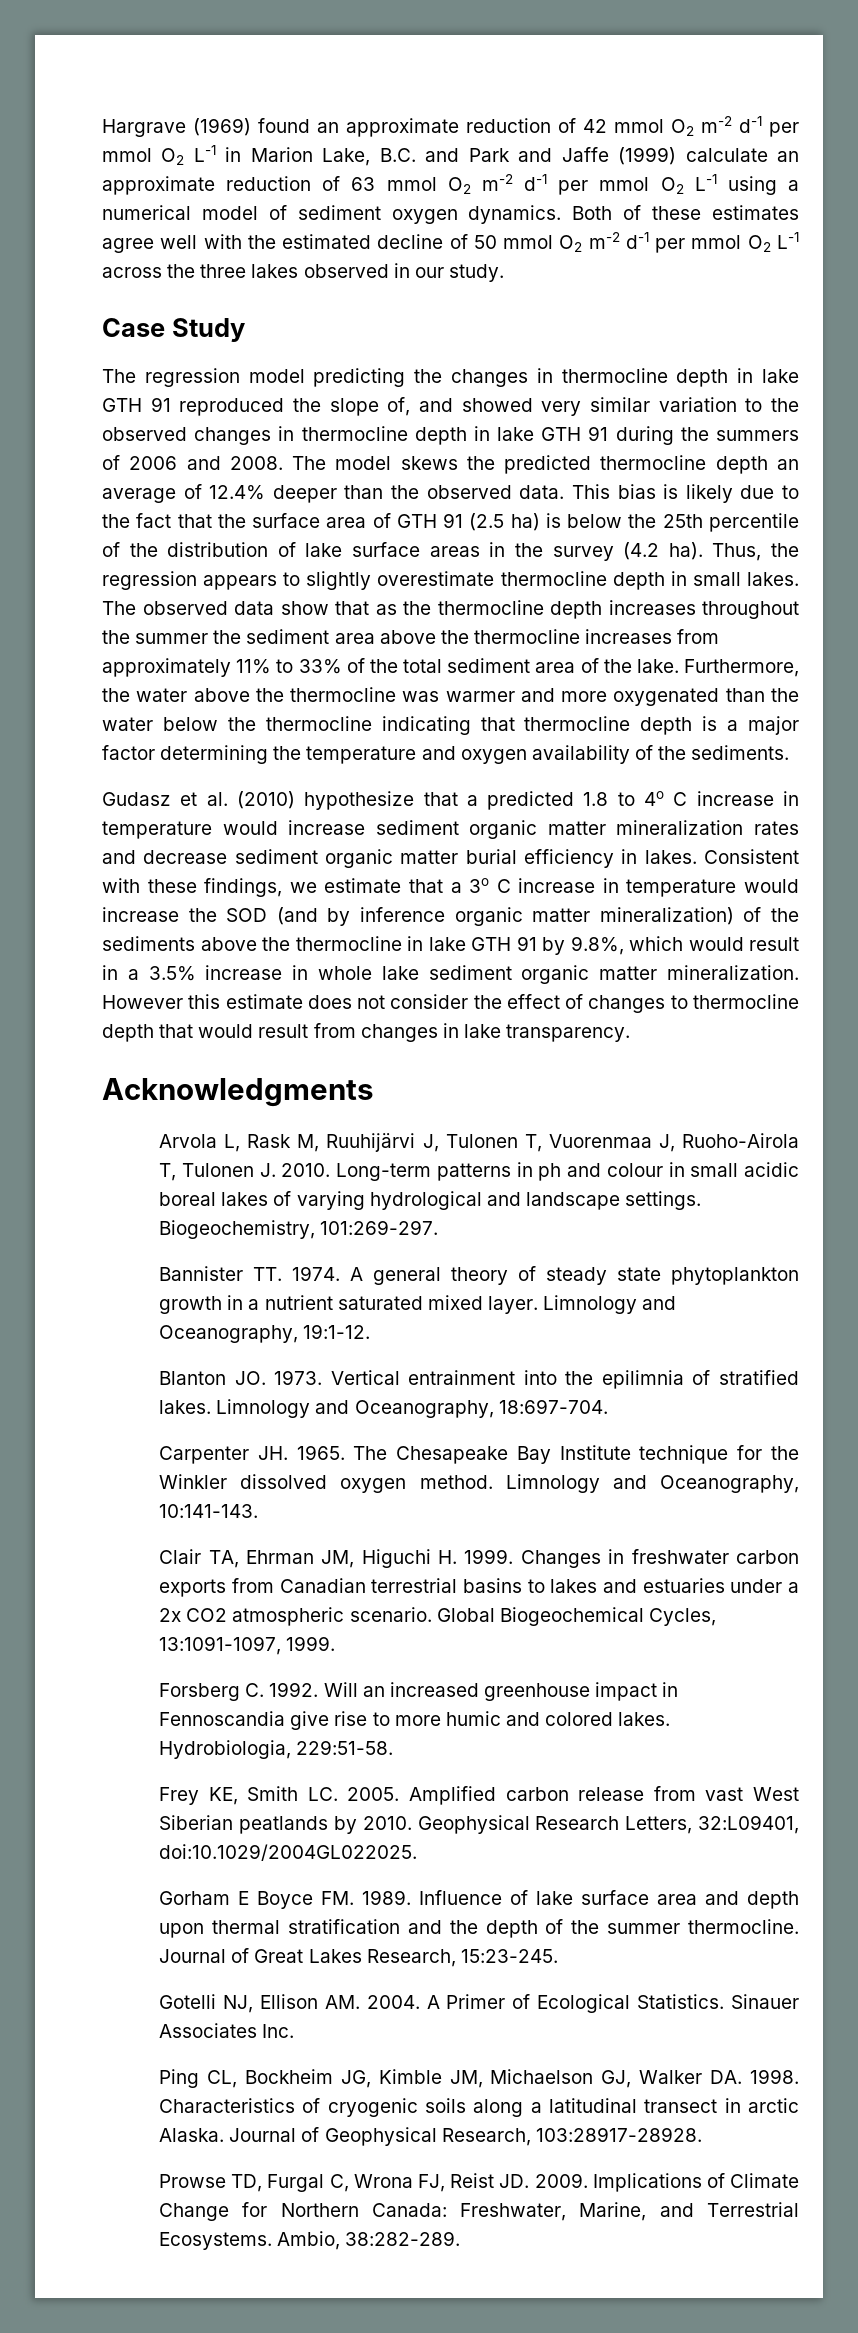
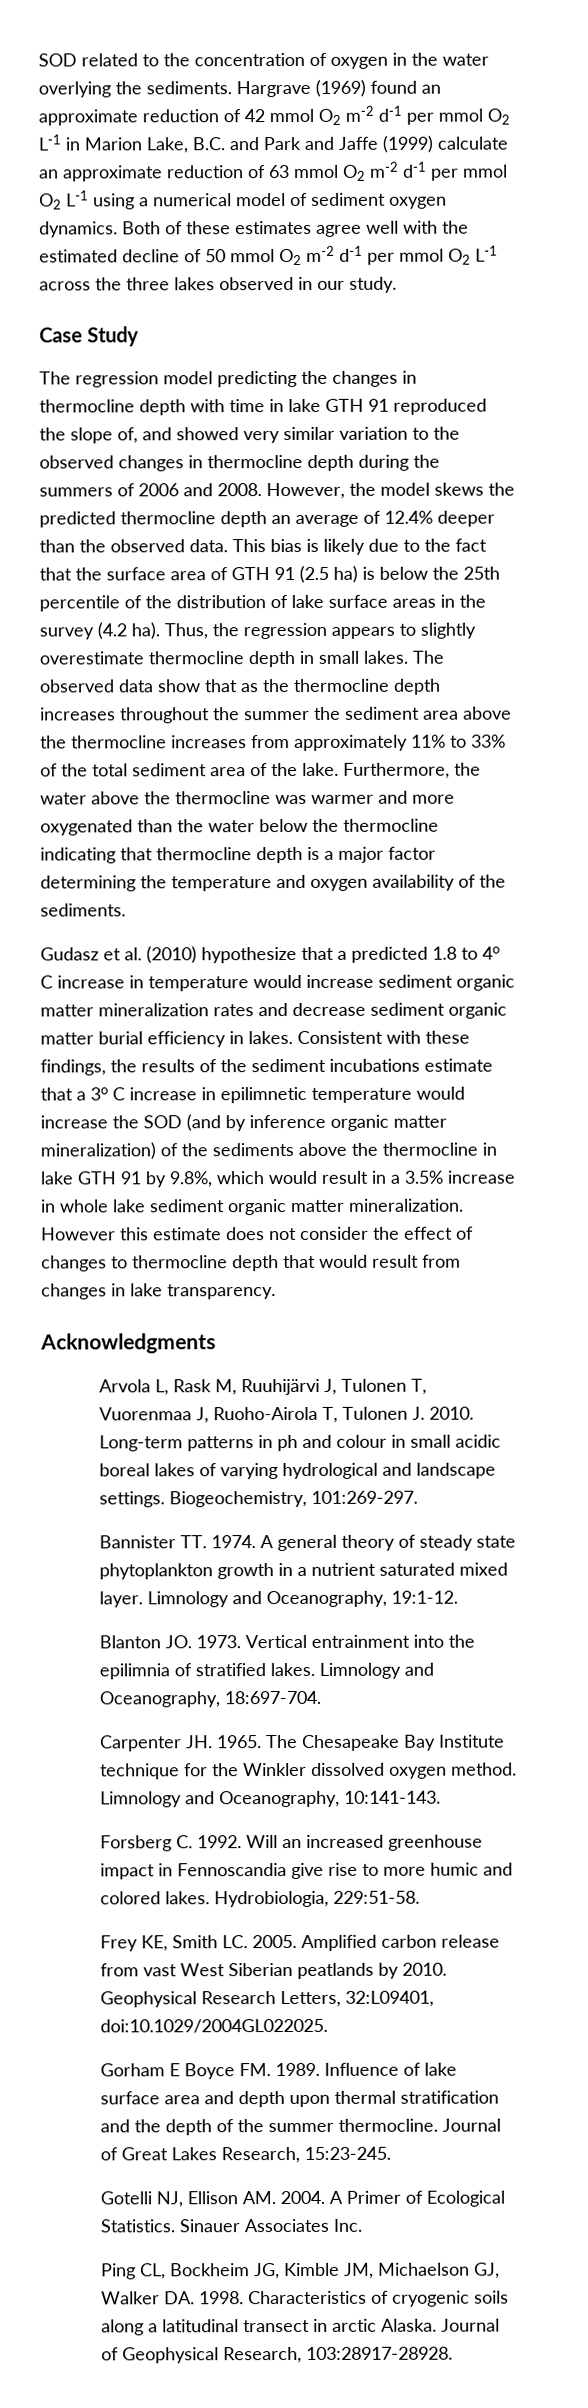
(102, 128) none -> [38,52,489,69] [38,81,232,98] SOD related to the concentration of oxygen in the water overlying the sediments.
(729, 378) none -> [190,399,265,413] with time
[473,426,609,441] in lake GTH 91 -> (354, 462) none
[292,456,327,470] The -> [266,482,376,500] However, the
[289,882,317,893] we -> [110,1058,420,1073] the results of the sediment incubations
(619, 885) none -> [220,1086,307,1104] epilimnetic
[159,1549,799,1568] [159,1578,799,1597] [159,1607,716,1626] [159,1636,336,1655] // Clair TA, Ehrman JM, Higuchi H. 1999. Changes in freshwater carbon exports from Canadian terrestrial basins to lakes and estuaries under a 2x CO2 atmospheric scenario. Global Biogeochemical Cycles, 13:1091-1097, 1999. -> (441, 1797) none
[159,2173,799,2192] [159,2202,800,2221] [159,2231,461,2250] // Prowse TD, Furgal C, Wrona FJ, Reist JD. 2009. Implications of Climate Change for Northern Canada: Freshwater, Marine, and Terrestrial Ecosystems. Ambio, 38:282-289. -> (453, 2353) none

